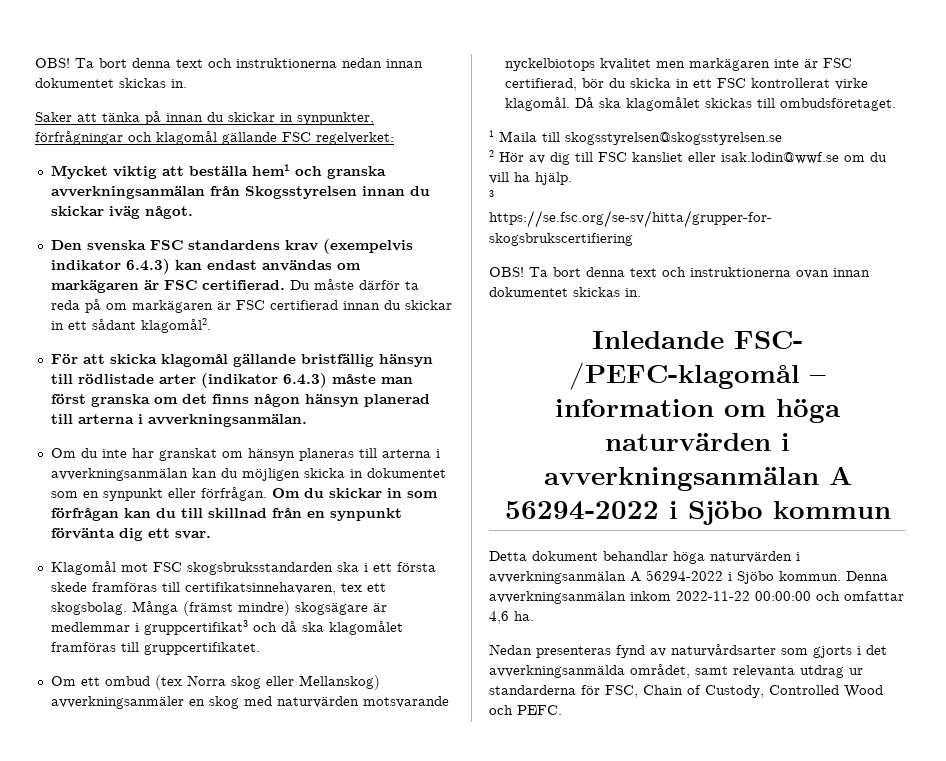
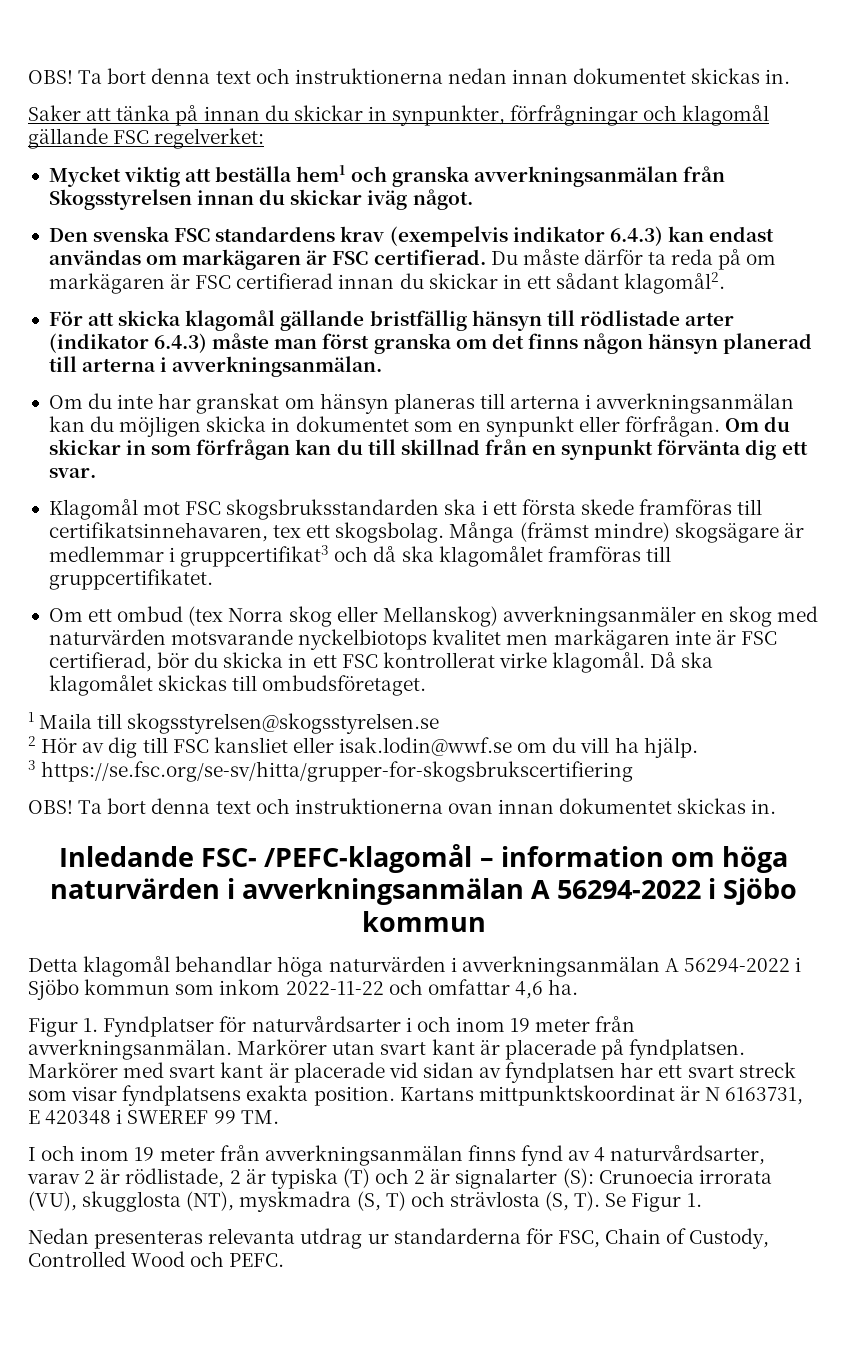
[532,551,598,561] dokument -> [83,956,171,977] klagomål
[779,571,888,581] [489,591,626,604] kommun. Denna avverkningsanmälan -> [84,979,215,995] kommun som
[755,591,811,601] 00:00:00 -> (384, 988) none
[489,644,887,658] [489,664,728,678] Nedan presenteras fynd av naturvårdsarter som gjorts i det avverkningsanmälda området, samt -> [28,1016,636,1037] [28,1039,746,1060] [28,1062,796,1083] [28,1085,804,1106] [28,1109,279,1125] [28,1145,766,1166] [27,1168,772,1189] [28,1191,702,1212] [28,1228,204,1249] Figur 1. Fyndplatser för naturvårdsarter i och inom 19 meter från avverkningsanmälan. Markörer utan svart kant är placerade på fyndplatsen. Markörer med svart kant är placerade vid sidan av fyndplatsen har ett svart streck som visar fyndplatsens exakta position. Kartans mittpunktskoordinat är N 6163731, E 420348 i SWEREF 99 TM. // I och inom 19 meter från avverkningsanmälan finns fynd av 4 naturvårdsarter, varav 2 är rödlistade, 2 är typiska (T) och 2 är signalarter (S): Crunoecia irrorata (VU), skugglosta (NT), myskmadra (S, T) och strävlosta (S, T). Se Figur 1. // Nedan presenteras

